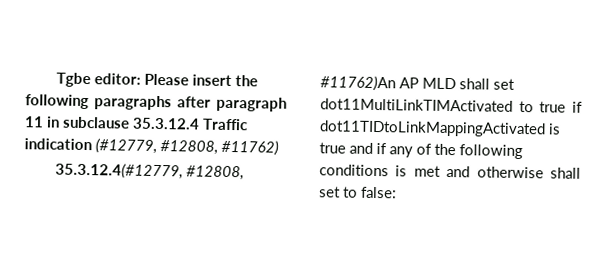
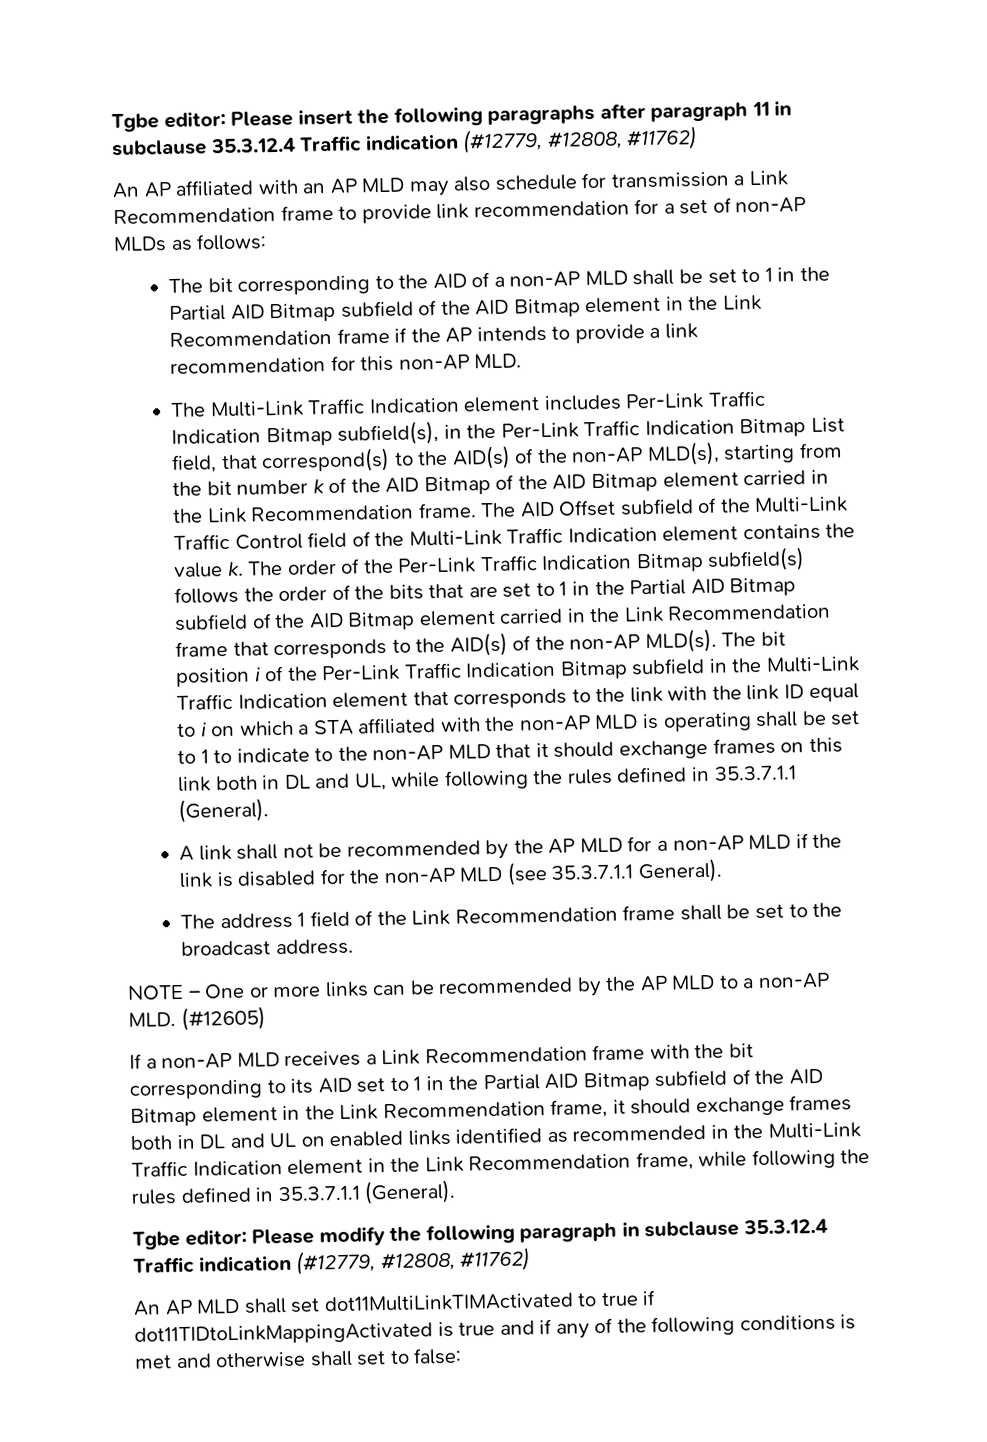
[55,162,245,181] [320,75,396,92] 35.3.12.4(#12779, #12808, #11762)An -> [112,170,788,199] [113,197,807,225] [113,233,268,253] [168,266,830,296] [169,294,762,323] [169,323,698,348] [170,353,523,375] [170,390,766,418] [171,417,845,447] [171,441,843,474] [172,469,829,497] [172,496,849,524] [173,523,856,550] [173,547,806,578] [174,577,797,604] [174,603,832,631] [175,628,786,660] [175,656,860,687] [176,683,859,710] [176,710,861,737] [177,737,843,764] [177,765,797,792] [178,798,270,823] [179,833,843,861] [179,858,723,888] [180,902,843,930] [181,938,354,957] [127,972,831,1000] [128,1006,266,1031] [129,1043,754,1070] [129,1068,824,1100] [130,1094,853,1127] [130,1122,861,1150] [131,1148,871,1177] [131,1179,457,1205] [132,1218,828,1250] [133,1247,532,1275] [133,1300,161,1316] An AP affiliated with an AP MLD may also schedule for transmission a Link Recommendation frame to provide link recommendation for a set of non-AP MLDs as follows: // The bit corresponding to the AID of a non-AP MLD shall be set to 1 in the Partial AID Bitmap subfield of the AID Bitmap element in the Link Recommendation frame if the AP intends to provide a link recommendation for this non-AP MLD. // The Multi-Link Traffic Indication element includes Per-Link Traffic Indication Bitmap subfield(s), in the Per-Link Traffic Indication Bitmap List field, that correspond(s) to the AID(s) of the non-AP MLD(s), starting from the bit number k of the AID Bitmap of the AID Bitmap element carried in the Link Recommendation frame. The AID Offset subfield of the Multi-Link Traffic Control field of the Multi-Link Traffic Indication element contains the value k. The order of the Per-Link Traffic Indication Bitmap subfield(s) follows the order of the bits that are set to 1 in the Partial AID Bitmap subfield of the AID Bitmap element carried in the Link Recommendation frame that corresponds to the AID(s) of the non-AP MLD(s). The bit position i of the Per-Link Traffic Indication Bitmap subfield in the Multi-Link Traffic Indication element that corresponds to the link with the link ID equal to i on which a STA affiliated with the non-AP MLD is operating shall be set to 1 to indicate to the non-AP MLD that it should exchange frames on this link both in DL and UL, while following the rules defined in 35.3.7.1.1 (General). // A link shall not be recommended by the AP MLD for a non-AP MLD if the link is disabled for the non-AP MLD (see 35.3.7.1.1 General). // The address 1 field of the Link Recommendation frame shall be set to the broadcast address. // NOTE – One or more links can be recommended by the AP MLD to a non-AP MLD. (#12605) // If a non-AP MLD receives a Link Recommendation frame with the bit corresponding to its AID set to 1 in the Partial AID Bitmap subfield of the AID Bitmap element in the Link Recommendation frame, it should exchange frames both in DL and UL on enabled links identified as recommended in the Multi-Link Traffic Indication element in the Link Recommendation frame, while following the rules defined in 35.3.7.1.1 (General). // Tgbe editor: Please modify the following paragraph in subclause 35.3.12.4 Traffic indication (#12779, #12808, #11762) // An

